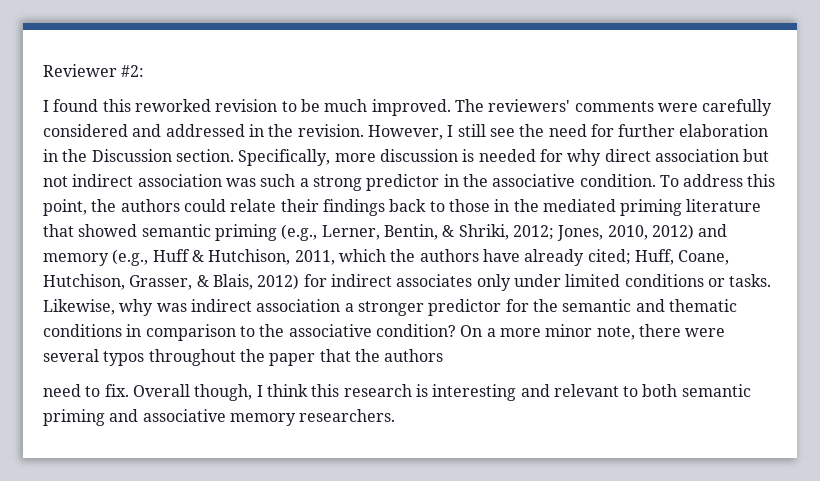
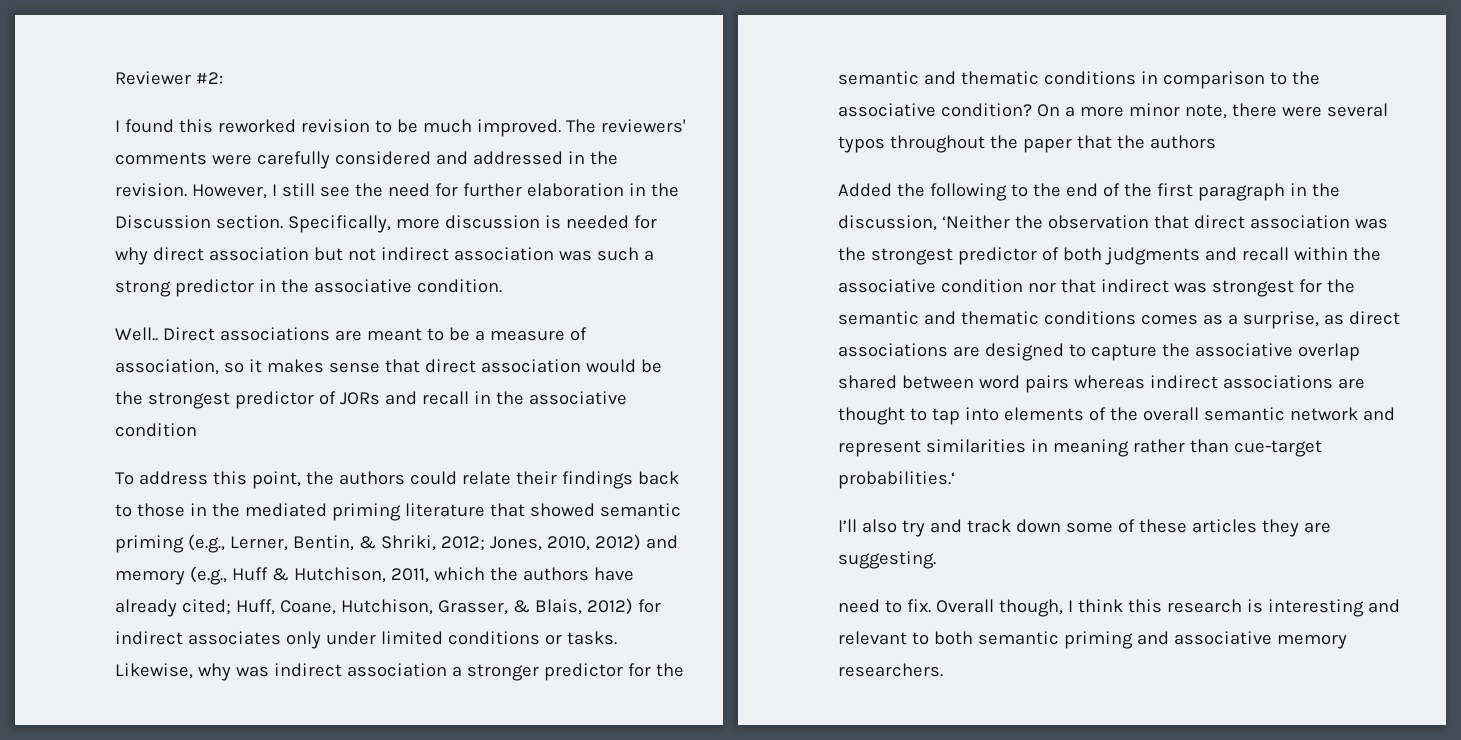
(656, 180) none -> [115,327,587,341] [115,359,662,375] [115,391,627,409] [115,423,197,437] // Well.. Direct associations are meant to be a measure of association, so it makes sense that direct association would be the strongest predictor of JORs and recall in the associative condition //
(444, 355) none -> [838,183,1340,201] [838,215,1388,231] [838,247,1381,265] [838,279,1355,297] [838,311,1400,329] [838,343,1360,361] [838,375,1365,393] [838,407,1395,425] [838,439,1322,457] [838,471,955,489] [838,519,1331,537] [838,551,936,569] // Added the following to the end of the first paragraph in the discussion, ‘Neither the observation that direct association was the strongest predictor of both judgments and recall within the associative condition nor that indirect was strongest for the semantic and thematic conditions comes as a surprise, as direct associations are designed to capture the associative overlap shared between word pairs whereas indirect associations are thought to tap into elements of the overall semantic network and represent similarities in meaning rather than cue-target probabilities.‘ // I’ll also try and track down some of these articles they are suggesting.

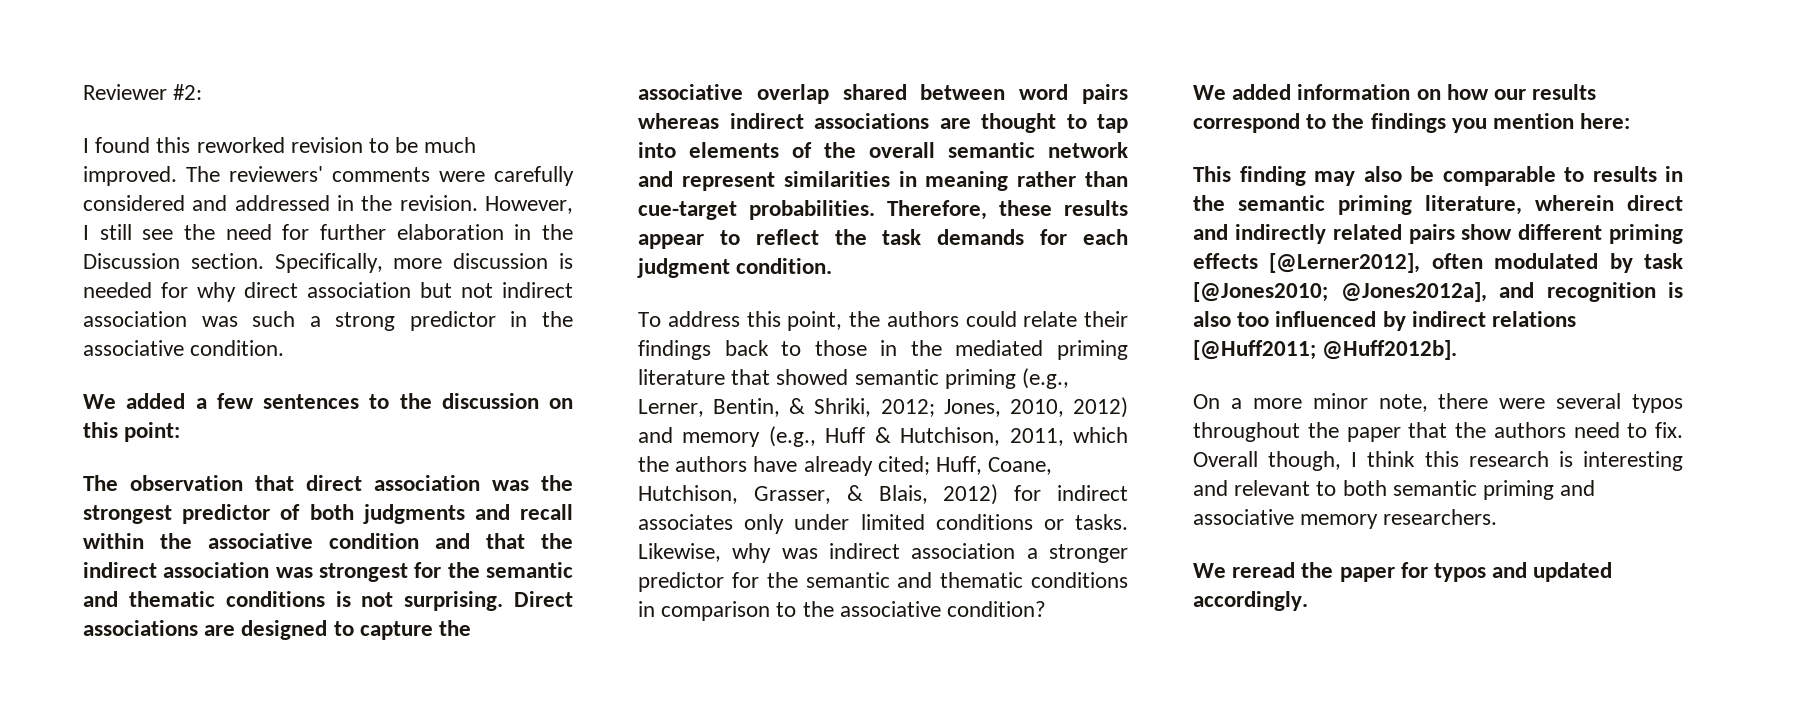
[115,327,587,341] [115,359,662,375] [115,391,627,409] [115,423,197,437] Well.. Direct associations are meant to be a measure of association, so it makes sense that direct association would be the strongest predictor of JORs and recall in the associative condition -> [83,393,573,409] [83,422,181,442] [83,475,573,491] [83,504,573,524] [83,533,573,549] [83,562,573,582] [83,591,573,611] [83,620,472,640] [638,84,1128,104] [638,113,1128,133] [638,142,1128,158] [638,171,1128,191] [638,200,1128,220] [638,229,1128,249] [637,258,833,278] We added a few sentences to the discussion on this point: // The observation that direct association was the strongest predictor of both judgments and recall within the associative condition and that the indirect association was strongest for the semantic and thematic conditions is not surprising. Direct associations are designed to capture the associative overlap shared between word pairs whereas indirect associations are thought to tap into elements of the overall semantic network and represent similarities in meaning rather than cue-target probabilities. Therefore, these results appear to reflect the task demands for each judgment condition.
(1032, 110) none -> [1193,84,1597,100] [1193,113,1631,133] [1193,166,1683,186] [1193,195,1683,215] [1193,224,1683,244] [1193,253,1683,273] [1193,282,1683,302] [1193,311,1577,331] [1193,340,1458,360] // We added information on how our results correspond to the findings you mention here: // This finding may also be comparable to results in the semantic priming literature, wherein direct and indirectly related pairs show different priming effects [@Lerner2012], often modulated by task [@Jones2010; @Jones2012a], and recognition is also too influenced by indirect relations [@Huff2011; @Huff2012b]. //
[838,183,1340,201] [838,215,1388,231] [838,247,1381,265] [838,279,1355,297] [838,311,1400,329] [838,343,1360,361] [838,375,1365,393] [838,407,1395,425] [838,439,1322,457] [838,471,955,489] [838,519,1331,537] [838,551,936,569] // Added the following to the end of the first paragraph in the discussion, ‘Neither the observation that direct association was the strongest predictor of both judgments and recall within the associative condition nor that indirect was strongest for the semantic and thematic conditions comes as a surprise, as direct associations are designed to capture the associative overlap shared between word pairs whereas indirect associations are thought to tap into elements of the overall semantic network and represent similarities in meaning rather than cue-target probabilities.‘ // I’ll also try and track down some of these articles they are suggesting. // -> (1566, 430) none
(943, 670) none -> [1193,562,1613,582] [1193,591,1308,611] // We reread the paper for typos and updated accordingly.

